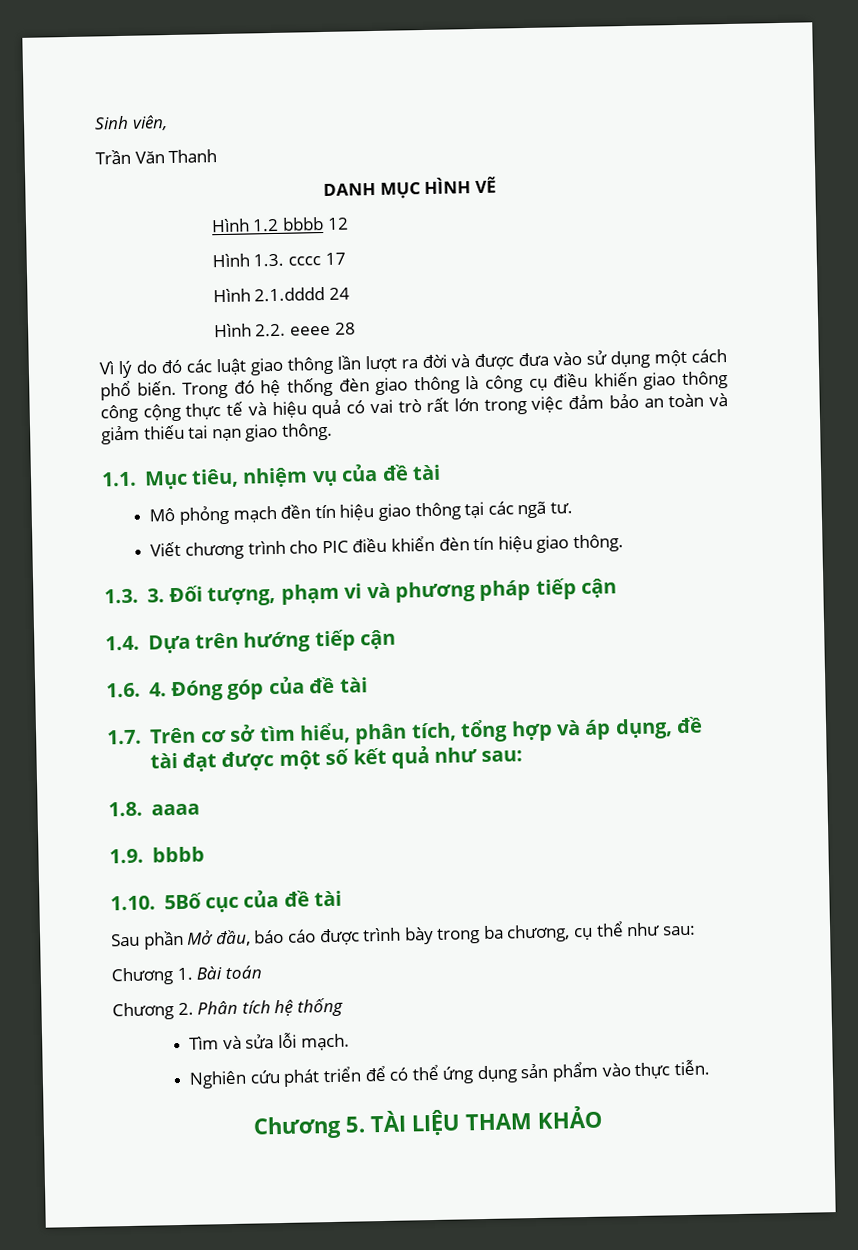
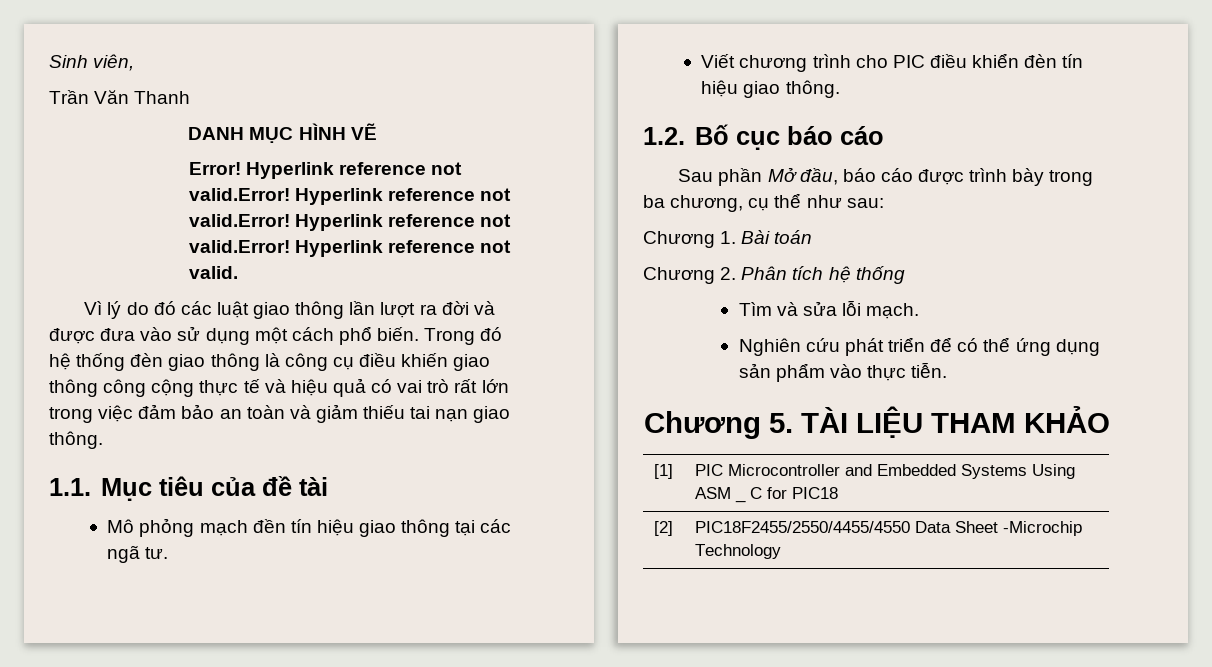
[210,216,349,233] [211,252,346,268] [212,286,351,303] [213,322,356,338] Hình 1.2 bbbb 12 // Hình 1.3. cccc 17 // Hình 2.1.dddd 24 // Hình 2.2. eeee 28 -> [189,162,463,179] [189,188,512,205] [189,214,512,231] [189,240,512,257] [189,266,239,279] Error! Hyperlink reference not valid.Error! Hyperlink reference not valid.Error! Hyperlink reference not valid.Error! Hyperlink reference not valid.
[190,467,338,488] tiêu, nhiệm vụ -> [158,476,204,496] tiêu
[104,578,618,607] [105,629,397,654] [106,676,368,702] [107,716,704,745] [149,746,523,772] [108,801,200,817] [109,846,205,864] [110,890,343,913] 1.3. 3. Đối tượng, phạm vi và phương pháp tiếp cận // 1.4. Dựa trên hướng tiếp cận // 1.6. 4. Đóng góp của đề tài // 1.7. Trên cơ sở tìm hiểu, phân tích, tổng hợp và áp dụng, đề tài đạt được một số kết quả như sau: // 1.8. aaaa // 1.9. bbbb // 1.10. 5Bố cục của đề tài -> [643,124,884,150] 1.2. Bố cục báo cáo
(603, 1117) none -> [653,464,673,479] [694,464,1075,479] [694,487,731,499] [734,499,746,503] [749,487,838,499] [653,521,673,536] [694,521,1082,536] [694,544,781,559] // [1] | PIC Microcontroller and Embedded Systems Using ASM _ C for PIC18 // [2] | PIC18F2455/2550/4455/4550 Data Sheet -Microchip Technology

